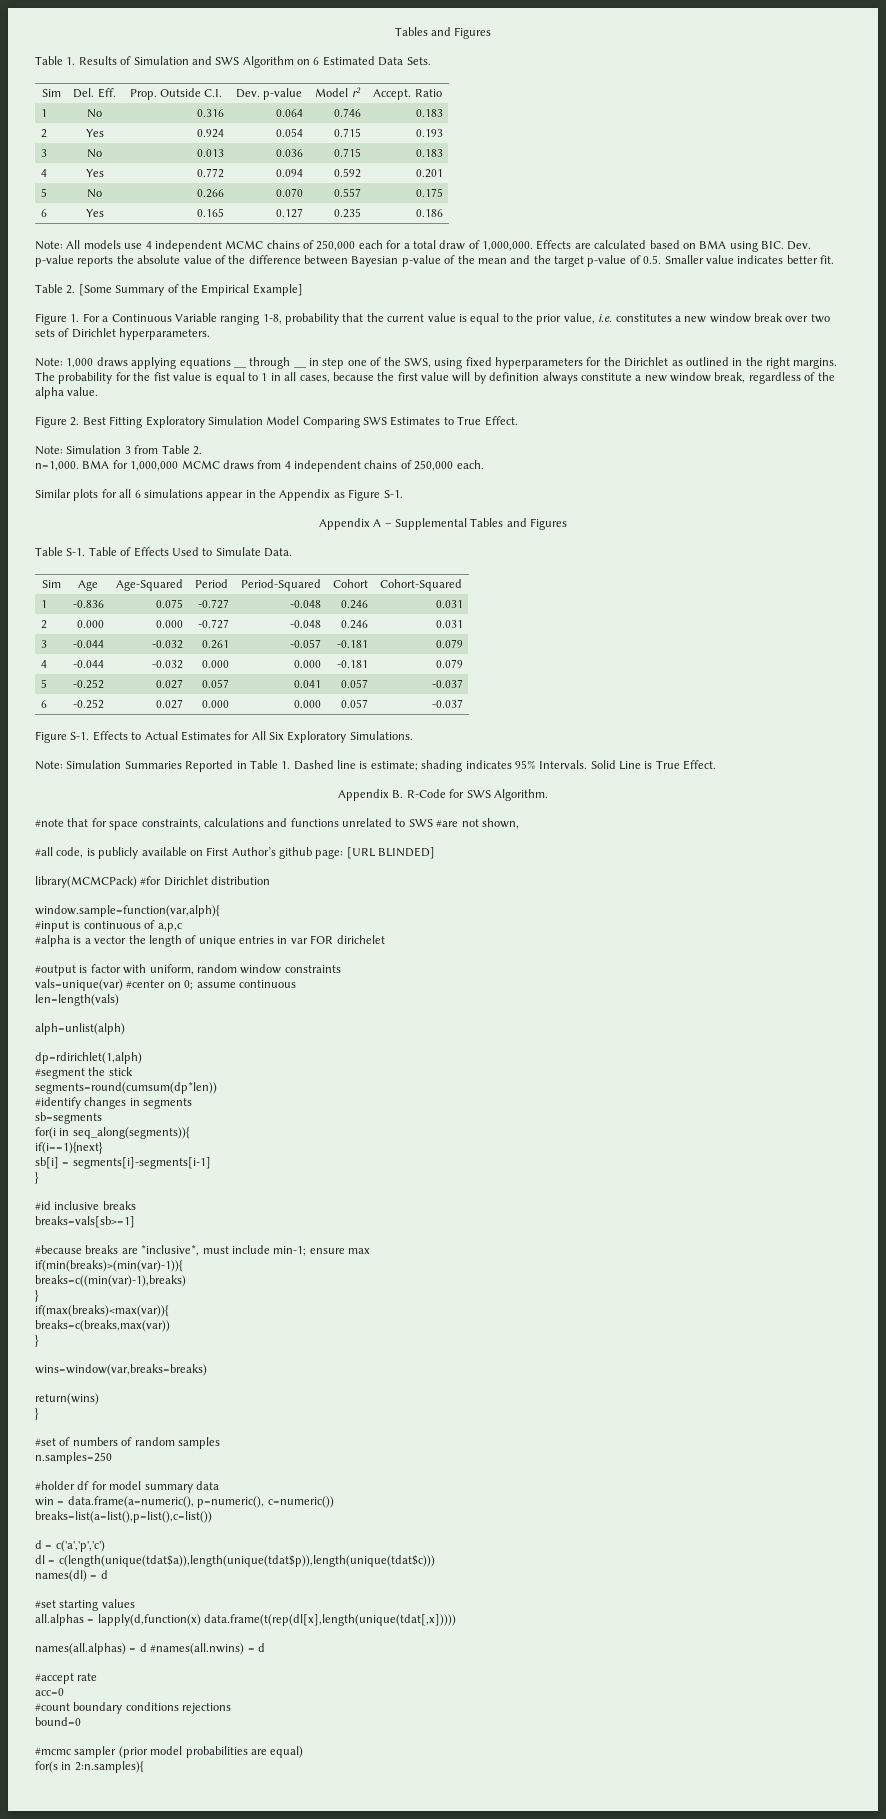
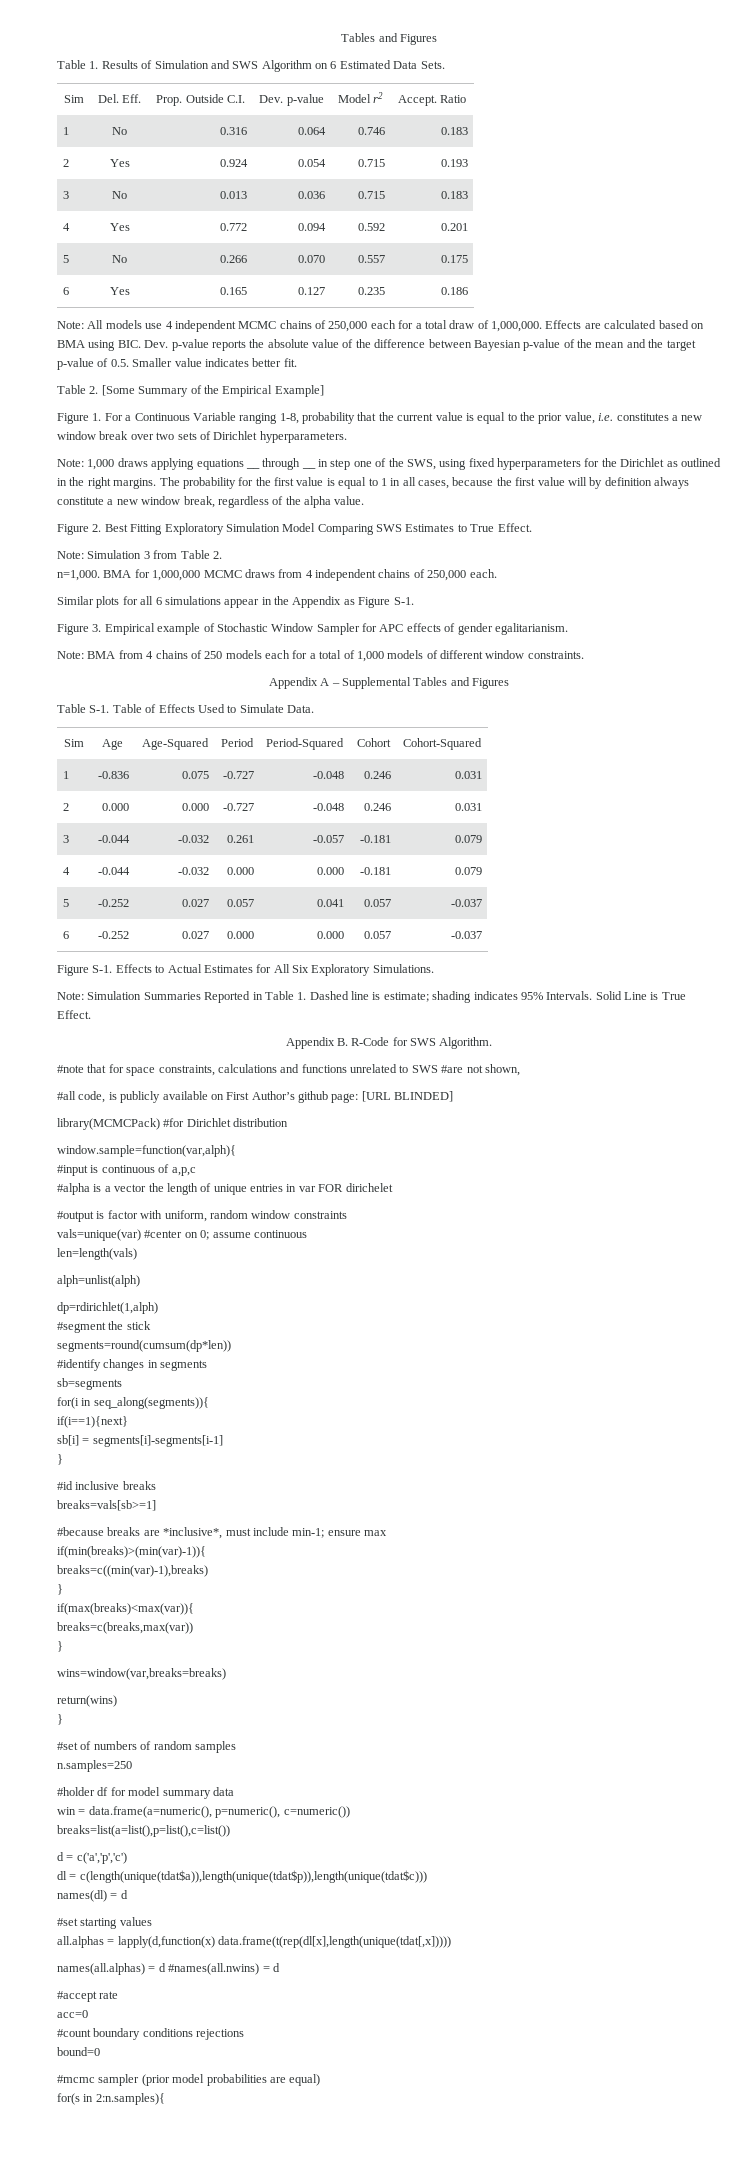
[153,372,170,381] fist -> [274,477,294,486] first
(403, 494) none -> [57,623,568,635] [57,650,584,662] // Figure 3. Empirical example of Stochastic Window Sampler for APC effects of gender egalitarianism. // Note: BMA from 4 chains of 250 models each for a total of 1,000 models of different window constraints.

